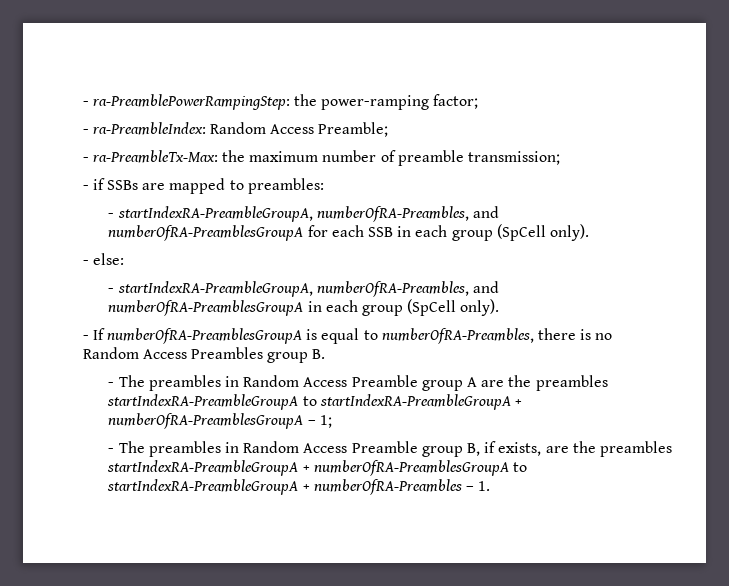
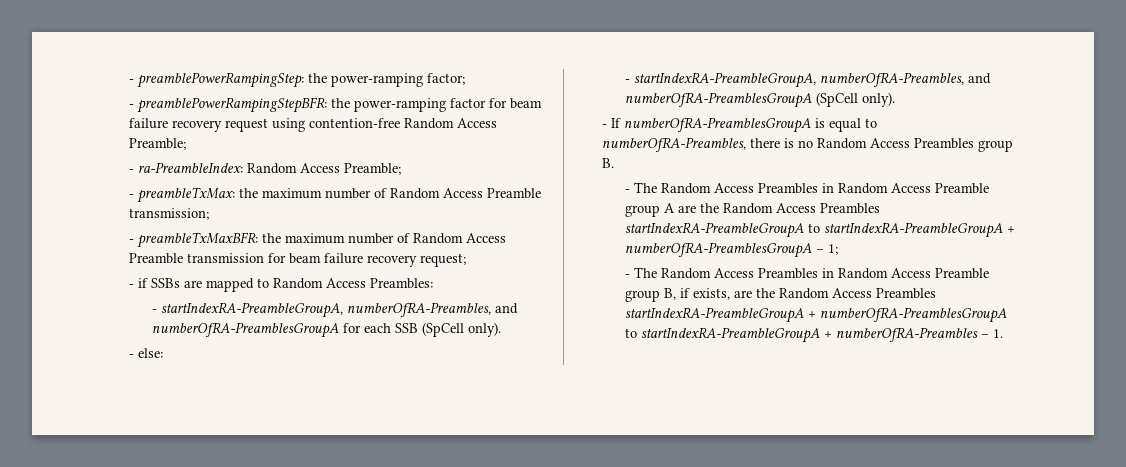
[82,94,290,110] - ra-PreamblePowerRampingStep: -> [128,72,304,88] - preamblePowerRampingStep:
(479, 101) none -> [128,97,542,113] [128,118,497,132] [128,138,186,150] // - preamblePowerRampingStepBFR: the power-ramping factor for beam failure recovery request using contention-free Random Access Preamble;
[92,150,561,166] ra-PreambleTx-Max: the maximum number of preamble transmission; -> [136,187,541,203] [128,208,209,220] [128,232,506,248] [128,253,466,267] preambleTxMax: the maximum number of Random Access Preamble transmission; // - preambleTxMaxBFR: the maximum number of Random Access Preamble transmission for beam failure recovery request;
[247,178,324,194] preambles: -> [272,278,433,289] Random Access Preambles:
[397,225,493,241] in each group -> (418, 328) none
[307,300,404,316] in each group -> (812, 100) none
[148,375,221,391] preambles -> [660,183,818,194] Random Access Preambles
[535,375,608,391] preambles -> [722,203,880,214] Random Access Preambles
[148,441,221,457] preambles -> [660,268,818,279] Random Access Preambles
[599,441,672,457] preambles -> [778,288,936,299] Random Access Preambles

